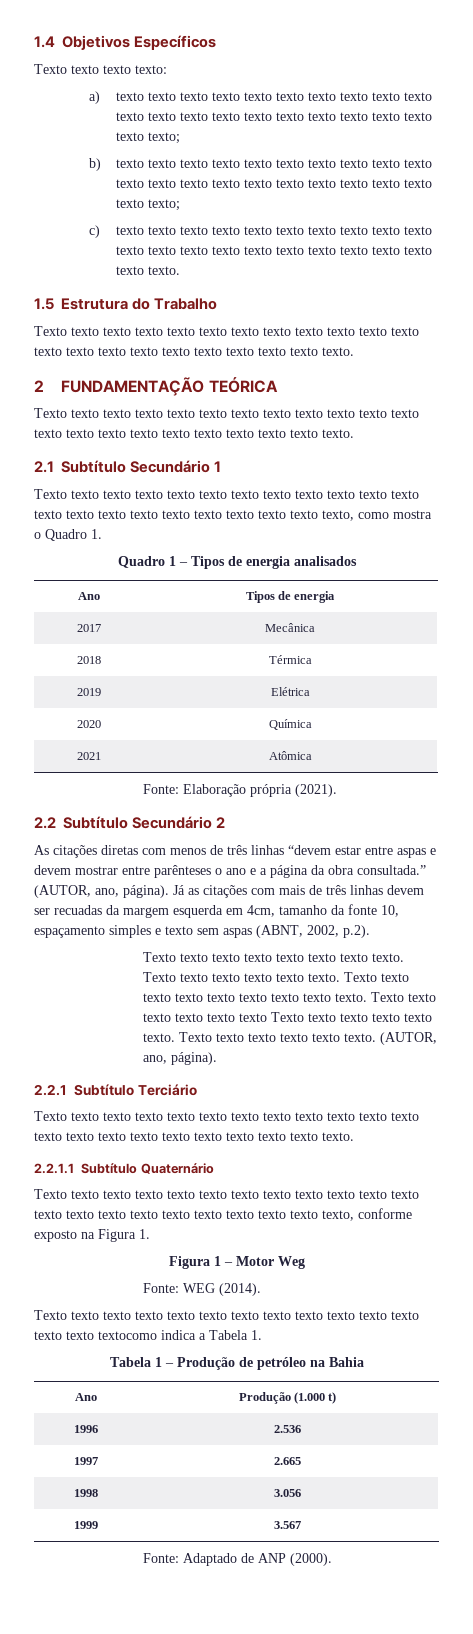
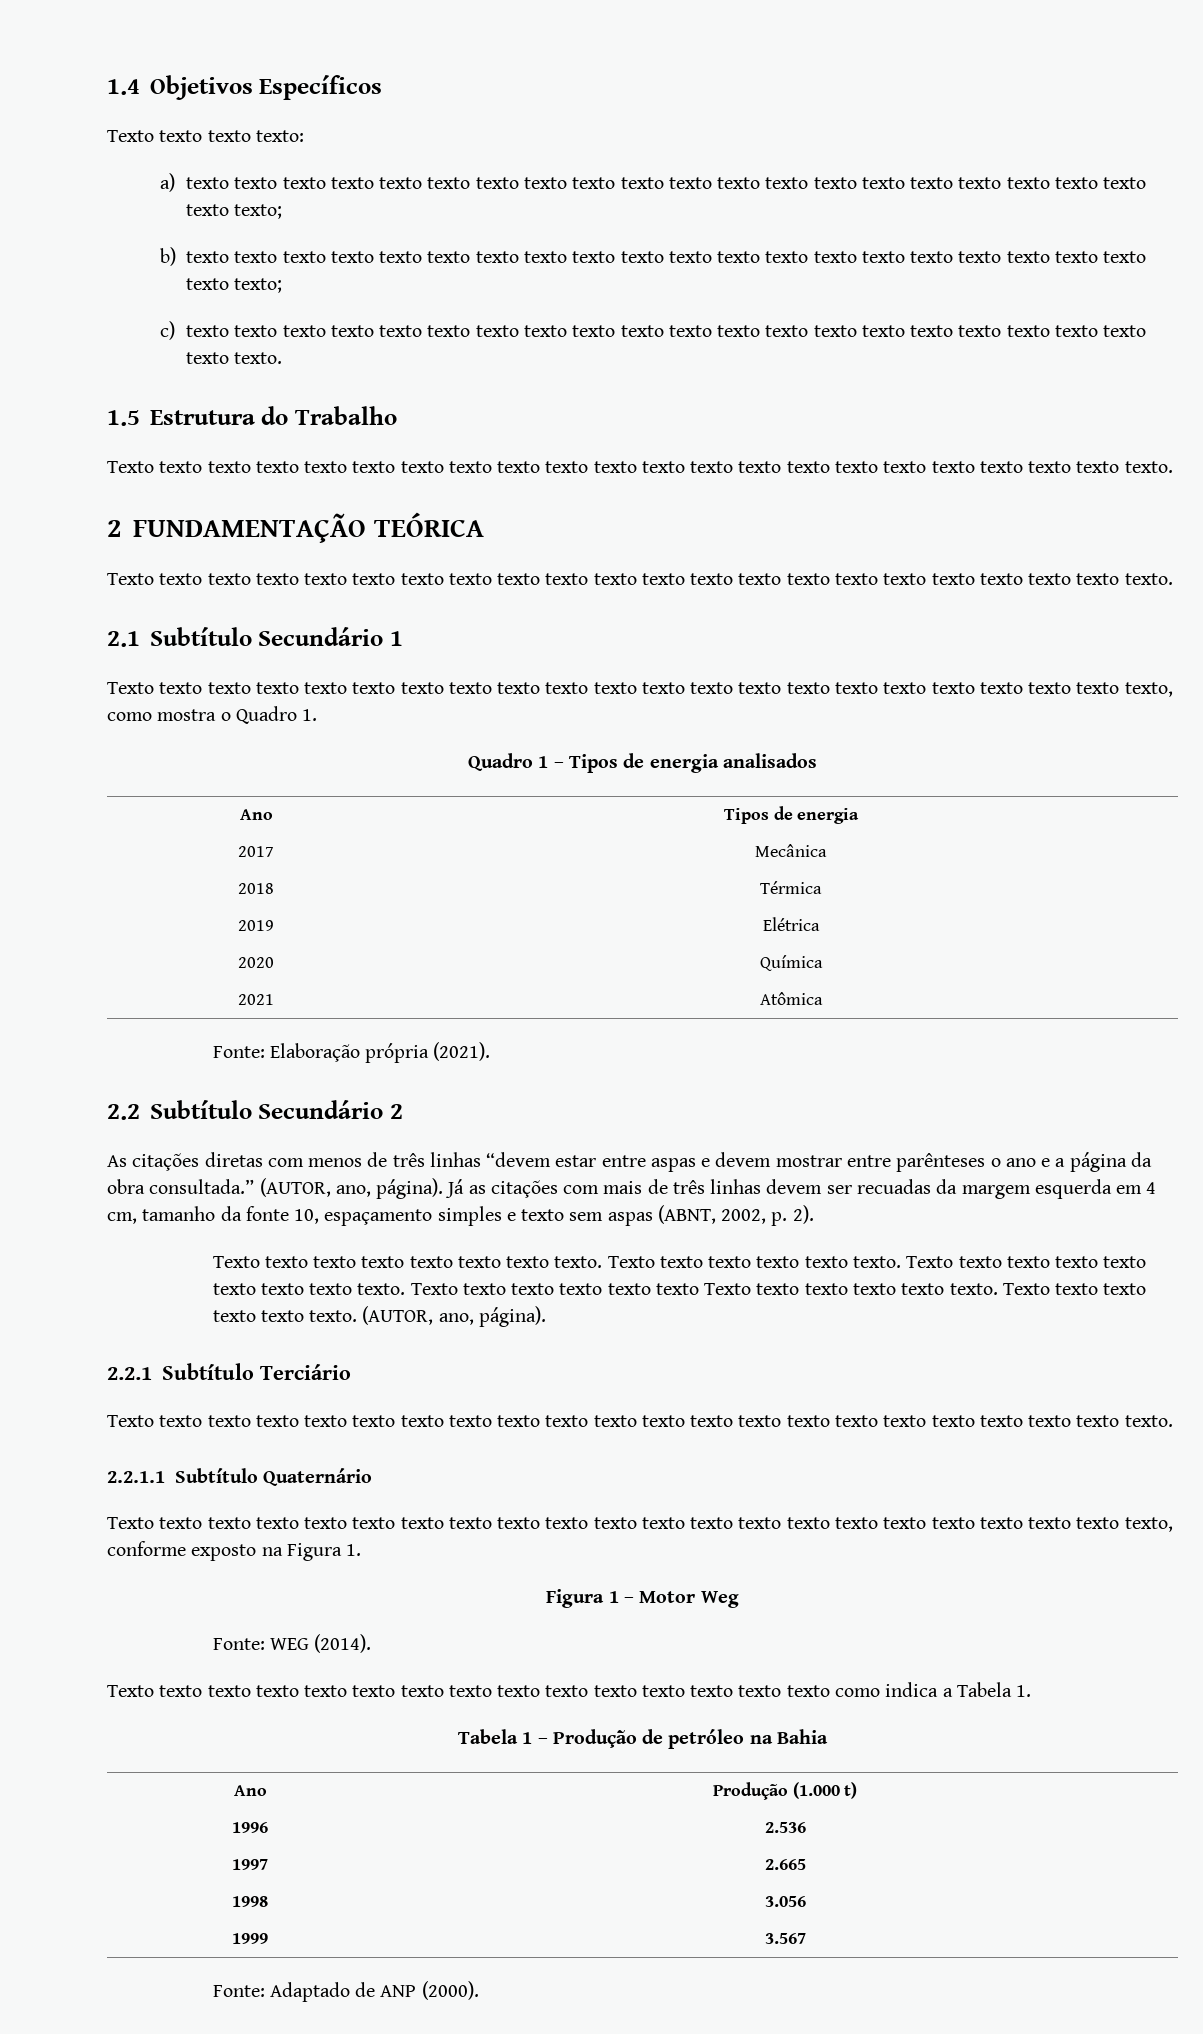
[247,905,275,917] 4cm, -> [1146,1182,1157,1194] [107,1212,137,1224] 4 cm,
[343,925,370,938] p.2). -> [771,1205,814,1226] p. 2).
[98,1331,157,1340] textocomo -> [786,1685,880,1697] texto como

